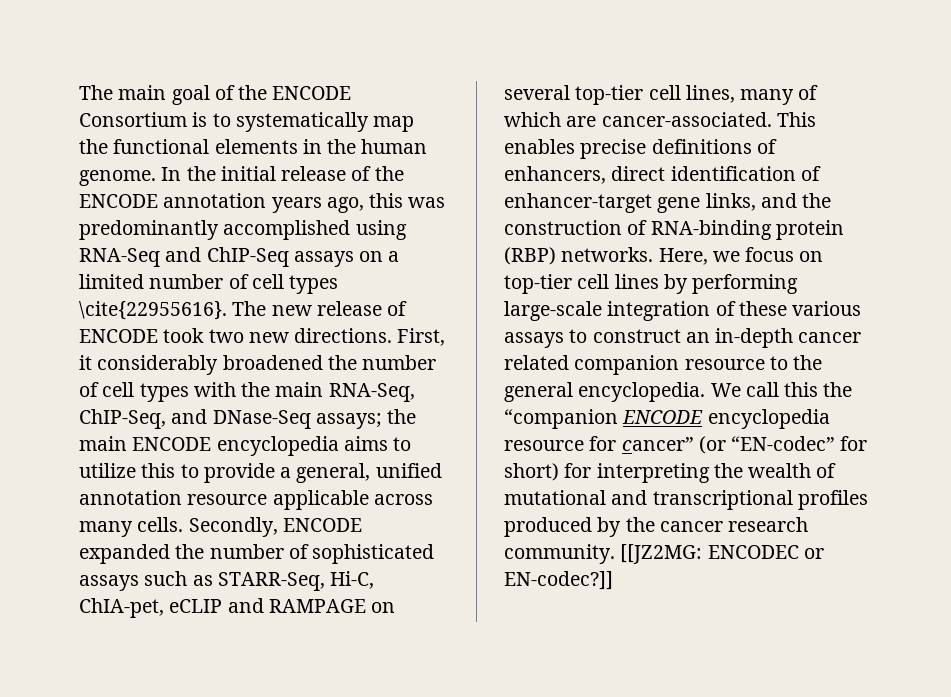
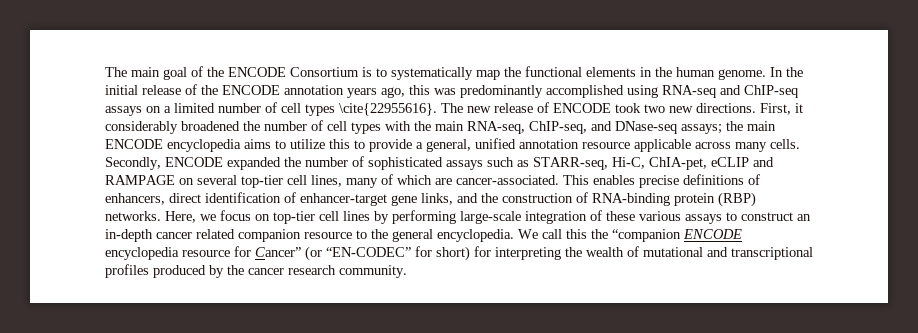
[79,247,289,267] RNA-Seq and ChIP-Seq -> [662,85,798,98] RNA-seq and ChIP-seq
[328,383,415,402] [79,409,311,429] RNA-Seq, ChIP-Seq, and DNase-Seq -> [467,121,677,134] RNA-seq, ChIP-seq, and DNase-seq
[217,572,325,591] STARR-Seq, -> [533,157,608,170] STARR-seq,
[621,436,836,454] cancer” (or “EN-codec” -> [255,246,411,261] Cancer” (or “EN-CODEC”
[620,544,824,564] [504,571,613,590] [[JZ2MG: ENCODEC or EN-codec?]] -> (407, 271) none

